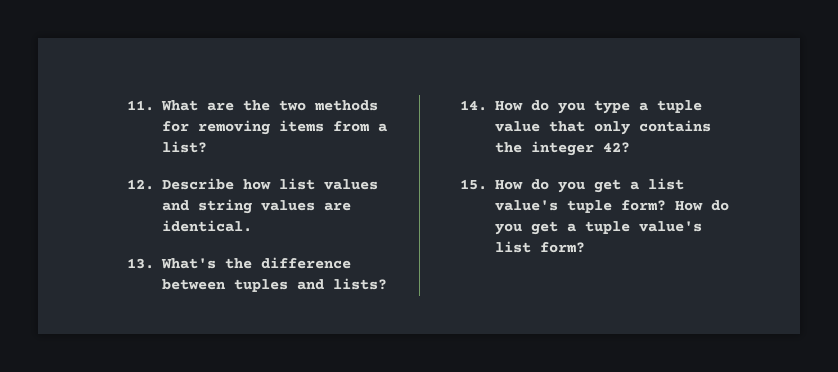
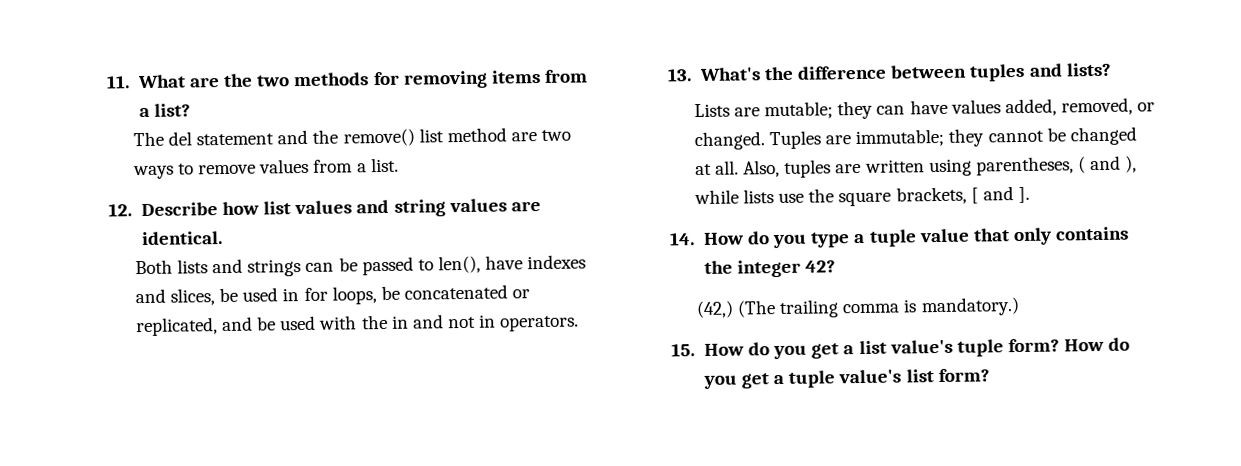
(207, 147) none -> [132,127,572,147] [132,157,399,180] // The del statement and the remove() list method are two ways to remove values from a list.
(252, 226) none -> [134,254,587,277] [134,284,531,306] [135,314,580,337] // Both lists and strings can be passed to len(), have indexes and slices, be used in for loops, be concatenated or replicated, and be used with the in and not in operators.
(387, 284) none -> [693,97,1156,120] [693,126,1137,151] [694,155,1138,178] [693,186,1030,207] // Lists are mutable; they can have values added, removed, or changed. Tuples are immutable; they cannot be changed at all. Also, tuples are written using parentheses, ( and ), while lists use the square brackets, [ and ].
(630, 147) none -> [695,296,1020,319] // (42,) (The trailing comma is mandatory.)

